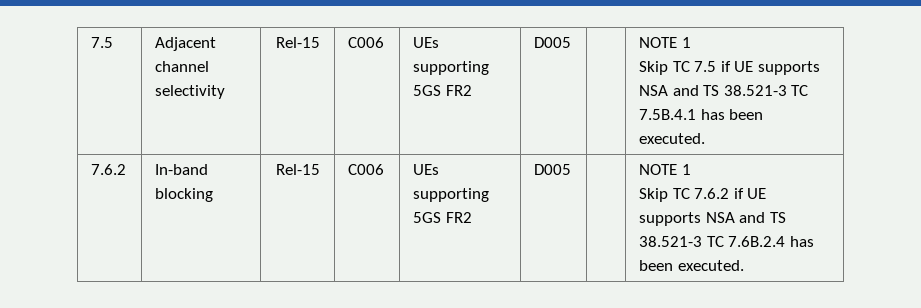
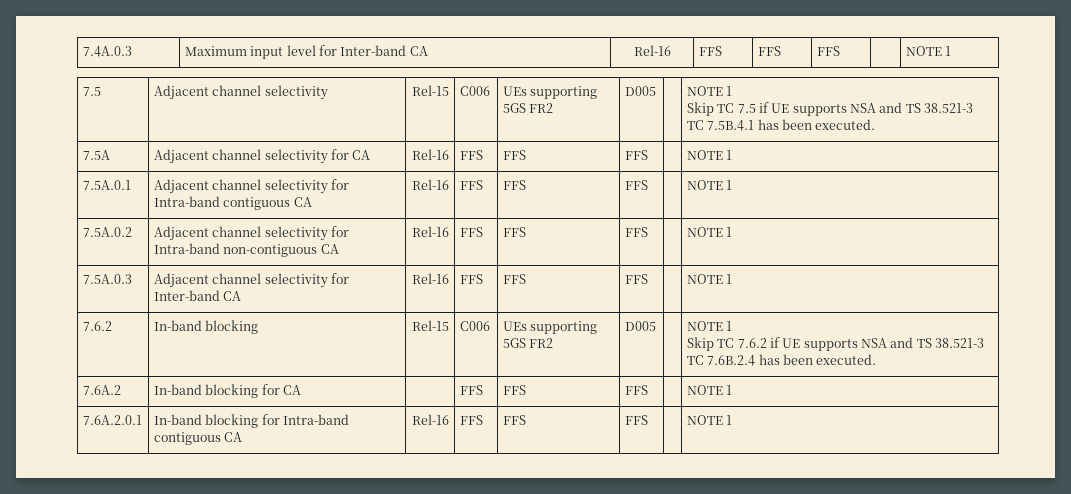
(91, 42) none -> [82,46,132,57] [184,45,428,59] [633,45,671,56] [698,46,722,56] [757,46,781,56] [816,46,840,56] [905,46,952,56] 7.4A.0.3 | Maximum input level for Inter-band CA | Rel-16 | FFS | FFS | FFS | | NOTE 1 //
(706, 138) none -> [82,150,110,160] [153,149,371,164] [411,149,449,160] [459,150,483,160] [502,150,526,160] [624,150,648,160] [686,150,733,160] [82,180,131,190] [153,179,349,194] [153,196,312,210] [411,179,449,190] [459,180,483,190] [502,180,526,190] [624,180,648,190] [686,180,733,190] [82,227,132,237] [153,226,349,241] [153,243,339,257] [411,226,449,237] [459,227,483,237] [502,227,526,237] [624,227,648,237] [686,227,733,237] [82,274,132,284] [153,273,349,288] [153,290,242,301] [411,273,449,284] [459,274,483,284] [502,274,526,284] [624,274,648,284] [686,274,733,284] // 7.5A | Adjacent channel selectivity for CA | Rel-16 | FFS | FFS | FFS | | NOTE 1 // 7.5A.0.1 | Adjacent channel selectivity for Intra-band contiguous CA | Rel-16 | FFS | FFS | FFS | | NOTE 1 // 7.5A.0.2 | Adjacent channel selectivity for Intra-band non-contiguous CA | Rel-16 | FFS | FFS | FFS | | NOTE 1 // 7.5A.0.3 | Adjacent channel selectivity for Inter-band CA | Rel-16 | FFS | FFS | FFS | | NOTE 1
(744, 265) none -> [82,385,121,395] [153,384,301,398] [459,385,483,395] [502,385,526,395] [624,385,648,395] [686,385,733,395] [82,415,142,425] [153,414,349,428] [153,432,243,445] [411,414,449,425] [459,415,483,425] [502,415,526,425] [624,415,648,425] [686,415,733,425] // 7.6A.2 | In-band blocking for CA | | FFS | FFS | FFS | | NOTE 1 // 7.6A.2.0.1 | In-band blocking for Intra-band contiguous CA | Rel-16 | FFS | FFS | FFS | | NOTE 1

